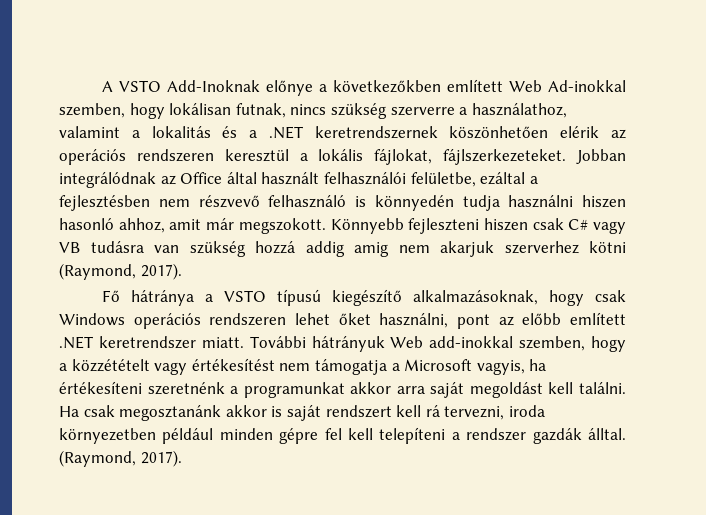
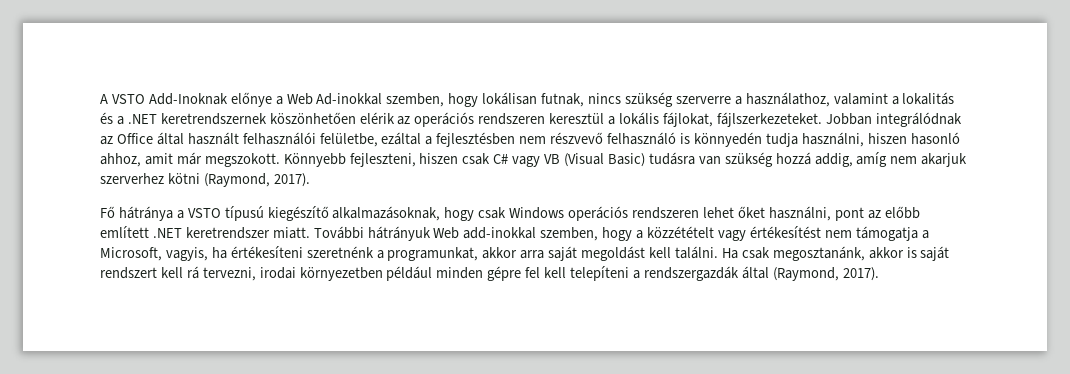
[332,79,503,93] következőkben említett -> (283, 100) none
[508,195,574,208] használni -> [801,132,864,147] használni,
[408,218,480,234] fejleszteni -> [349,153,416,167] fejleszteni,
(80, 247) none -> [564,153,645,167] (Visual Basic)
[305,241,389,257] addig amig -> [814,152,888,167] addig, amíg
[404,359,473,371] Microsoft -> [100,247,162,261] Microsoft,
[243,382,345,398] programunkat -> [387,247,479,261] programunkat,
[119,405,222,421] megosztanánk -> [772,246,865,261] megosztanánk,
[508,405,545,417] iroda -> [259,267,296,279] irodai
[466,428,626,444] rendszer gazdák álltal. -> [643,266,769,281] rendszergazdák által

